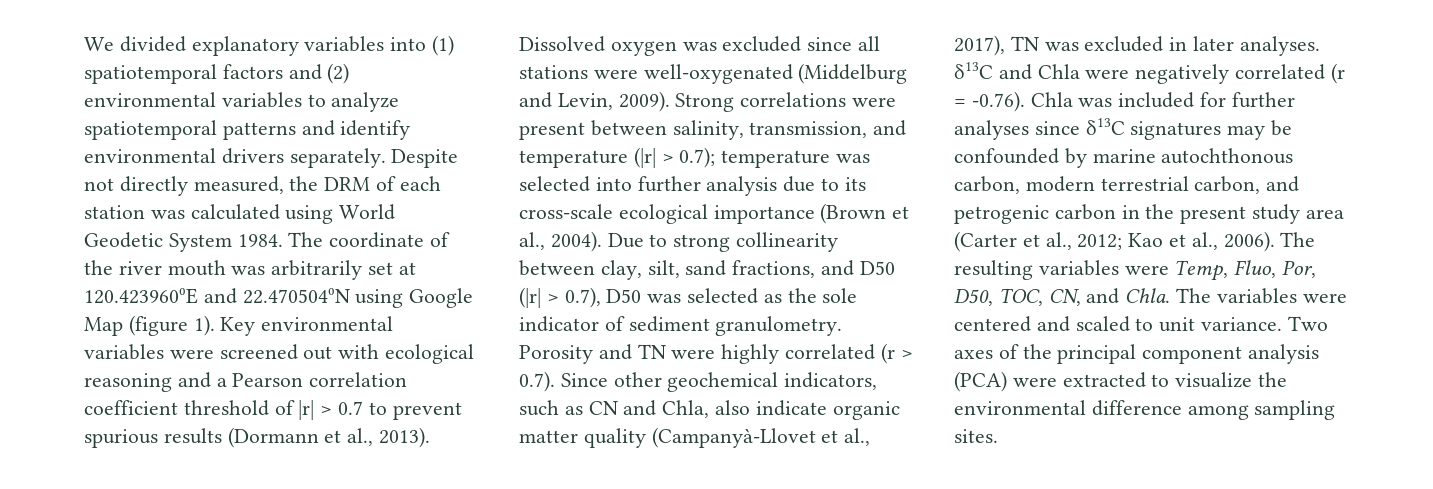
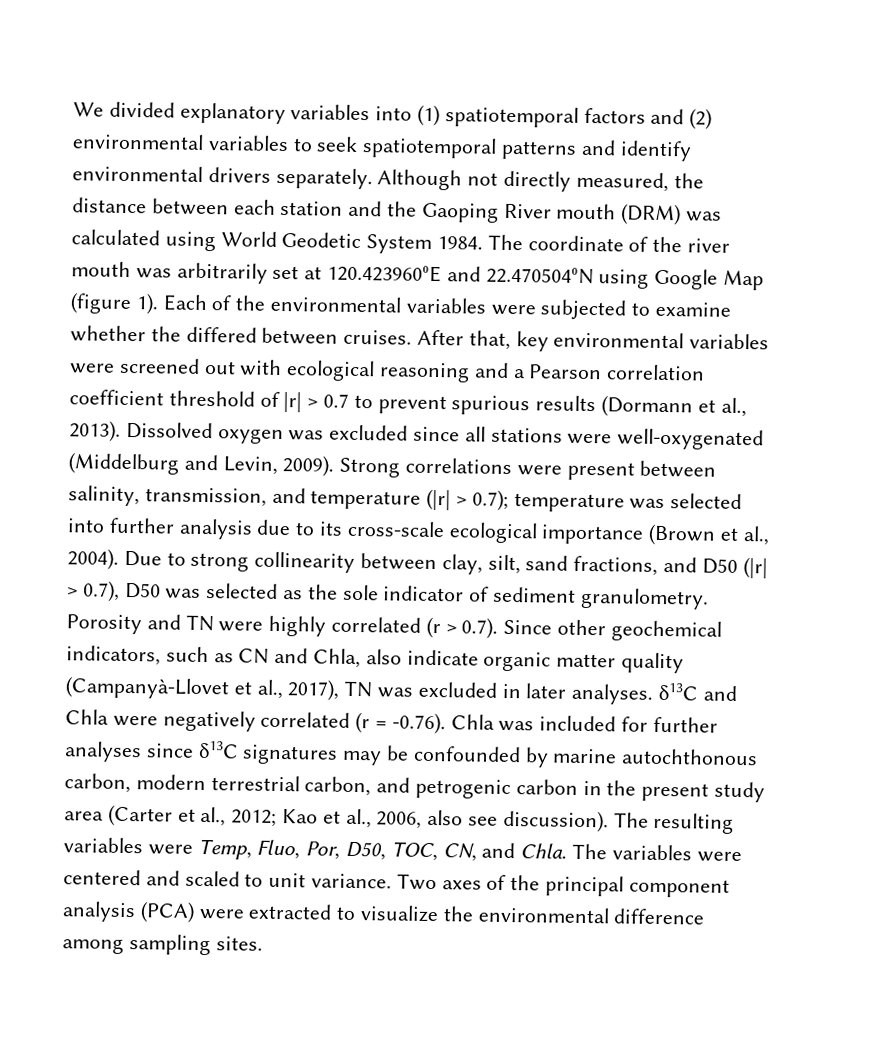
[331,92,400,112] analyze -> [316,136,359,152] seek
[391,149,459,168] Despite -> [377,169,463,191] Although
[324,176,441,191] [84,205,145,219] DRM of each station -> [72,197,682,226] distance between each station and the Gaoping River mouth (DRM)
[220,317,256,336] Key -> [162,294,732,321] [70,325,549,352] Each of the environmental variables were subjected to examine whether the differed between cruises. After that, key
[1223,231,1275,252] 2006). -> [376,809,609,833] 2006, also see discussion).

